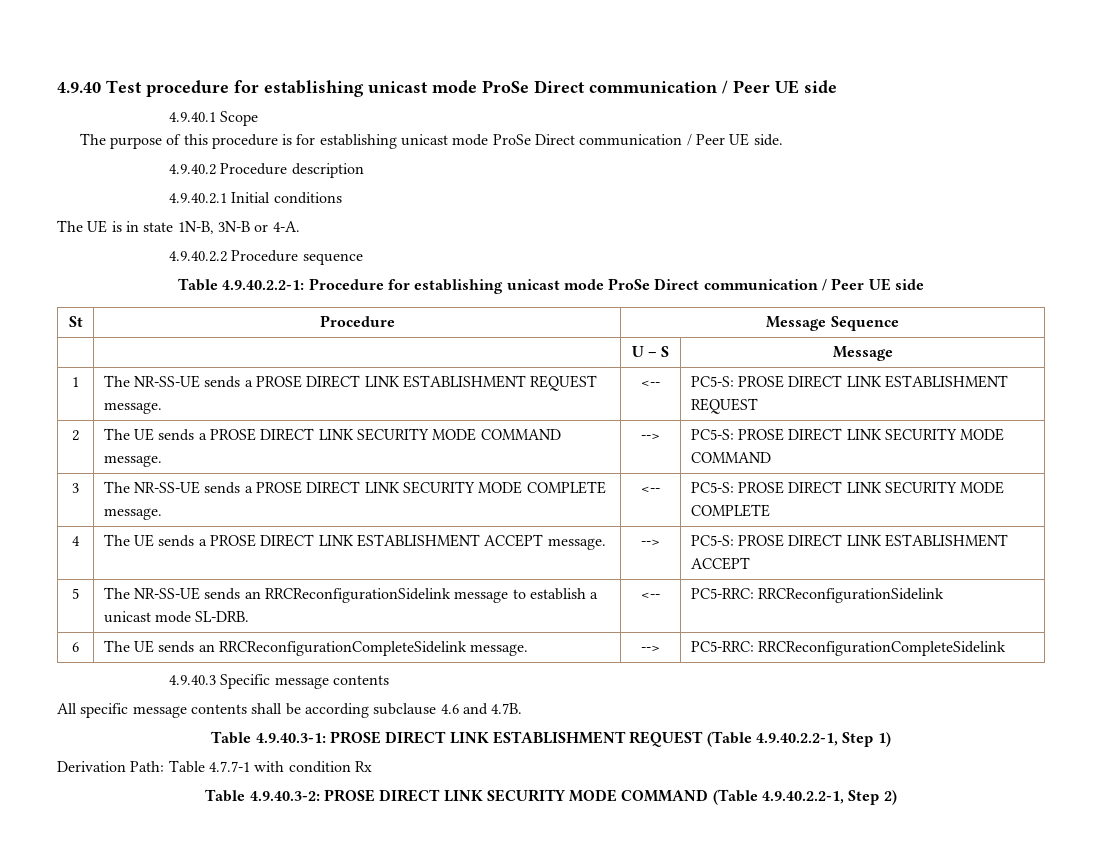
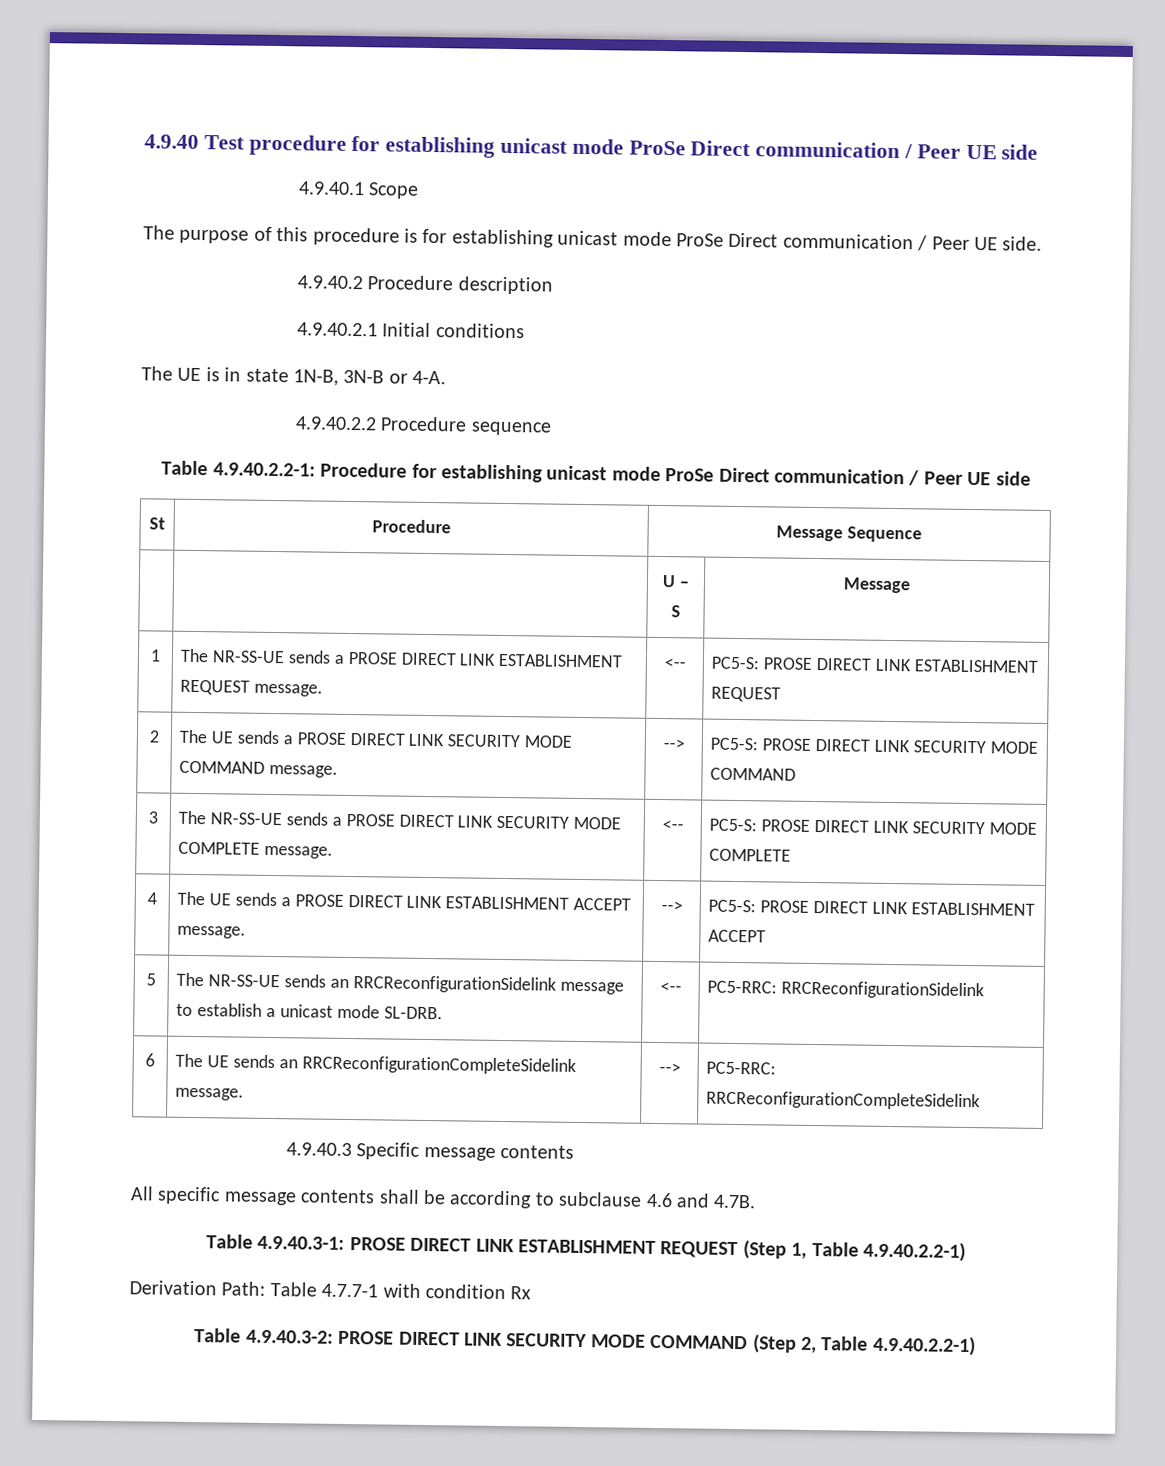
(369, 710) none -> [534,1192,555,1206] to
[706,731,891,747] (Table 4.9.40.2.2-1, Step 1) -> [742,1240,966,1262] (Step 1, Table 4.9.40.2.2-1)
[712,789,897,805] (Table 4.9.40.2.2-1, Step 2) -> [752,1334,976,1357] (Step 2, Table 4.9.40.2.2-1)

